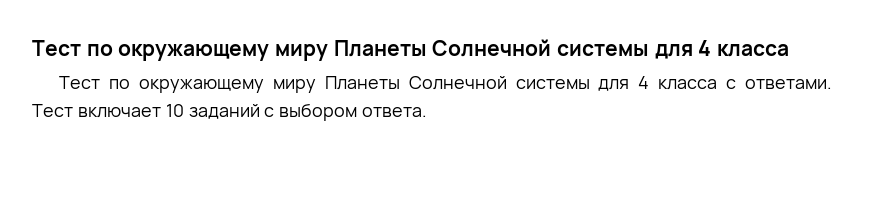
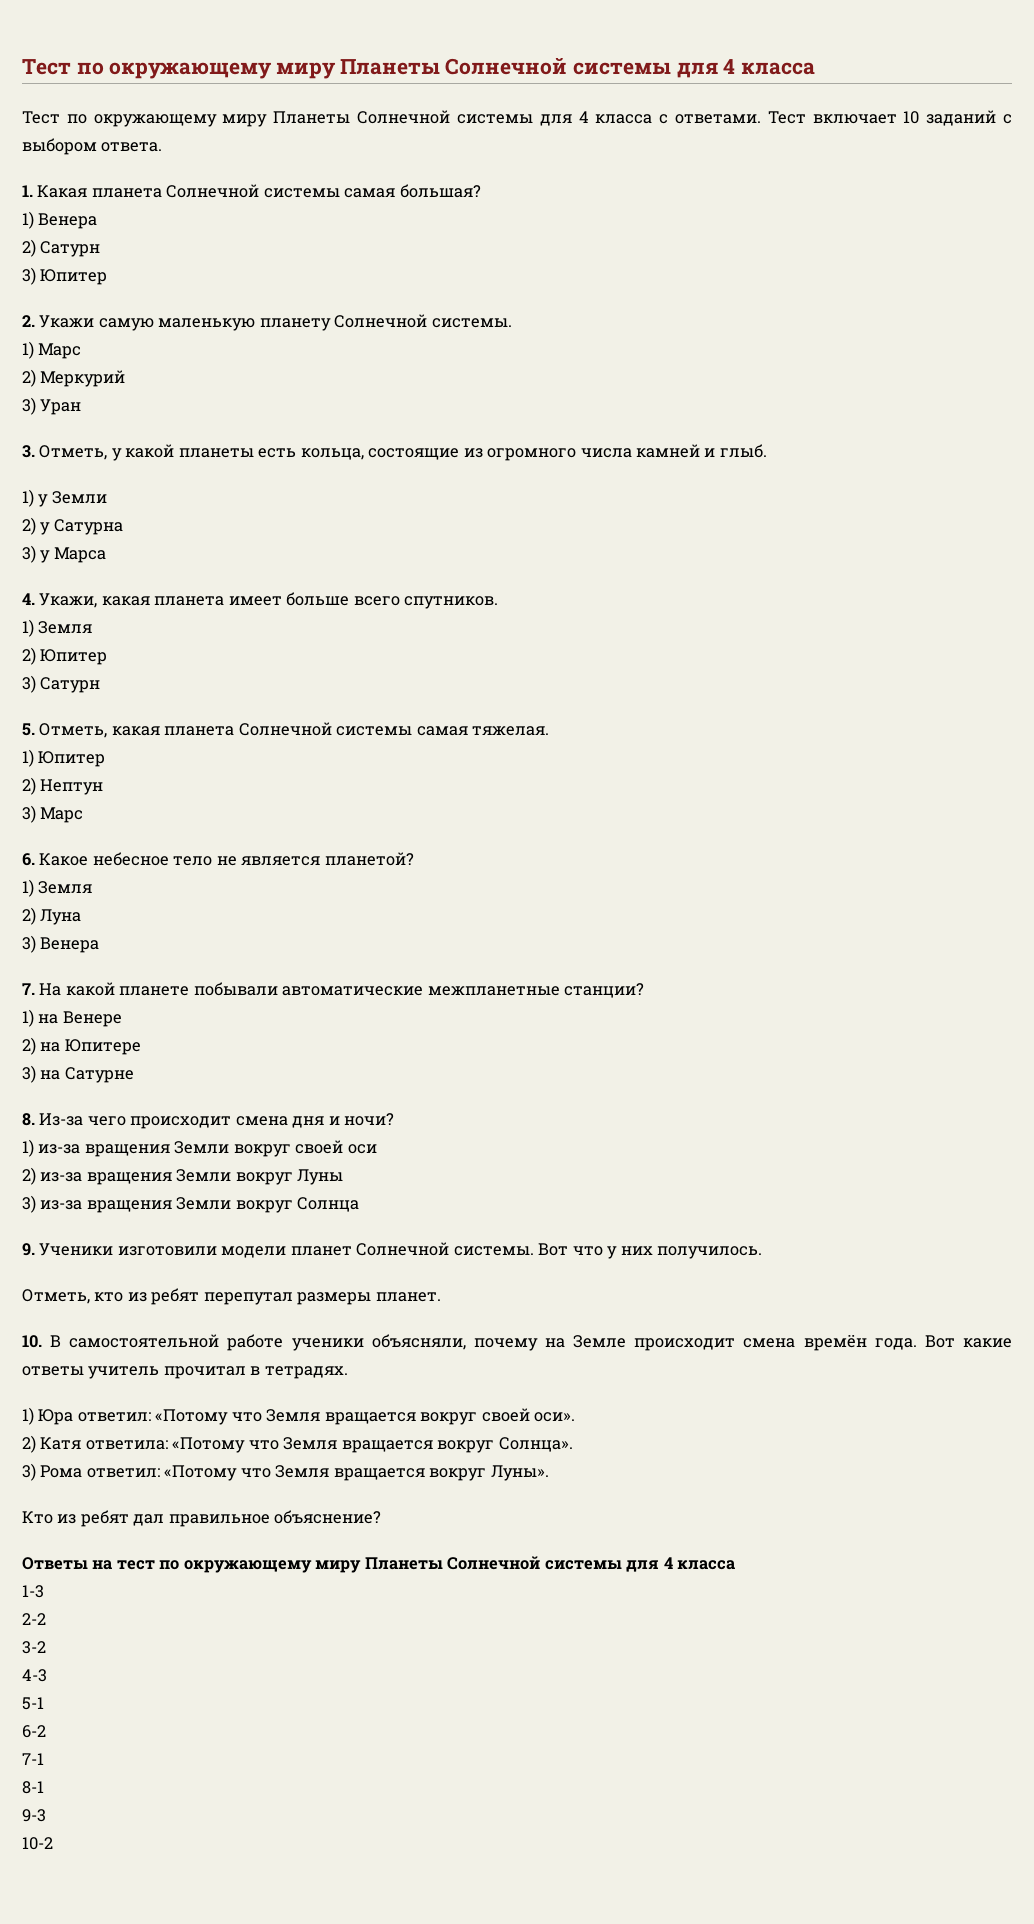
(428, 112) none -> [22,184,481,198] [22,211,98,229] [22,239,101,257] [22,267,108,285] [22,314,512,331] [22,341,82,359] [22,369,126,387] [22,397,82,415] [22,444,767,461] [22,489,107,507] [22,517,123,535] [22,545,106,563] [22,592,499,609] [22,619,93,637] [22,647,108,665] [22,675,101,693] [22,722,550,738] [22,749,106,767] [22,777,104,795] [22,805,84,823] [22,852,414,866] [22,879,93,897] [22,907,82,925] [22,935,100,953] [22,982,645,998] [22,1009,122,1027] [22,1037,141,1055] [22,1065,134,1083] [22,1113,395,1129] [22,1139,377,1157] [22,1167,344,1185] [22,1195,360,1213] [22,1242,763,1259] [22,1288,441,1305] [22,1334,1012,1351] [22,1366,348,1379] [22,1407,576,1425] [22,1435,573,1453] [22,1463,549,1481] [22,1510,382,1527] [22,1556,736,1573] [22,1585,44,1598] [22,1613,46,1625] [22,1641,46,1654] [22,1669,47,1682] [22,1697,44,1710] [22,1725,46,1738] [22,1753,44,1765] [22,1781,44,1794] [22,1809,46,1822] [22,1837,53,1850] // 1. Какая планета Солнечной системы самая большая? // 1) Венера // 2) Сатурн // 3) Юпитер // 2. Укажи самую маленькую планету Солнечной системы. // 1) Марс // 2) Меркурий // 3) Уран // 3. Отметь, у какой планеты есть кольца, состоящие из огромного числа камней и глыб. // 1) у Земли // 2) у Сатурна // 3) у Марса // 4. Укажи, какая планета имеет больше всего спутников. // 1) Земля // 2) Юпитер // 3) Сатурн // 5. Отметь, какая планета Солнечной системы самая тяжелая. // 1) Юпитер // 2) Нептун // 3) Марс // 6. Какое небесное тело не является планетой? // 1) Земля // 2) Луна // 3) Венера // 7. На какой планете побывали автоматические межпланетные станции? // 1) на Венере // 2) на Юпитере // 3) на Сатурне // 8. Из-за чего происходит смена дня и ночи? // 1) из-за вращения Земли вокруг своей оси // 2) из-за вращения Земли вокруг Луны // 3) из-за вращения Земли вокруг Солнца // 9. Ученики изготовили модели планет Солнечной системы. Вот что у них получилось. // Отметь, кто из ребят перепутал размеры планет. // 10. В самостоятельной работе ученики объясняли, почему на Земле происходит смена времён года. Вот какие ответы учитель прочитал в тетрадях. // 1) Юра ответил: «Потому что Земля вращается вокруг своей оси». // 2) Катя ответила: «Потому что Земля вращается вокруг Солнца». // 3) Рома ответил: «Потому что Земля вращается вокруг Луны». // Кто из ребят дал правильное объяснение? // Ответы на тест по окружающему миру Планеты Солнечной системы для 4 класса // 1-3 // 2-2 // 3-2 // 4-3 // 5-1 // 6-2 // 7-1 // 8-1 // 9-3 // 10-2

